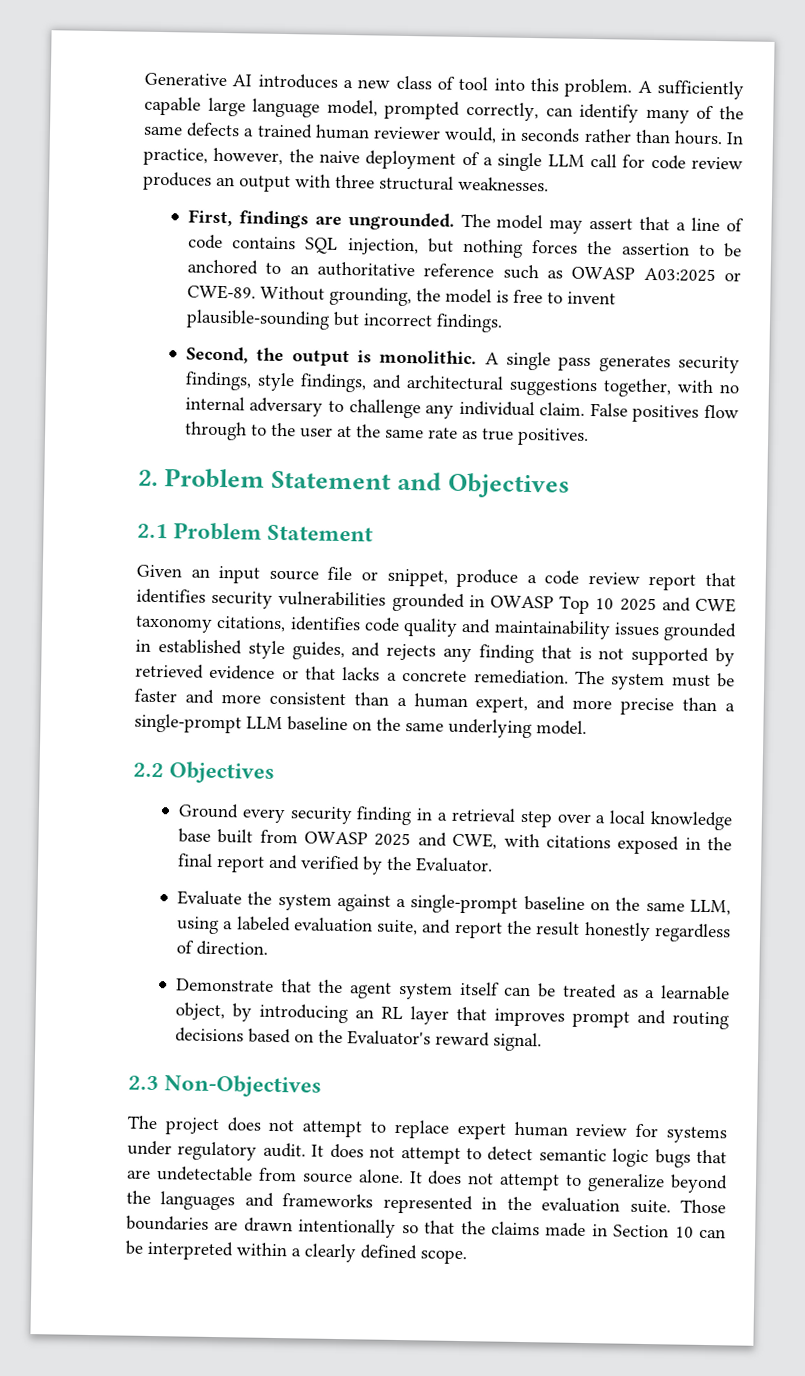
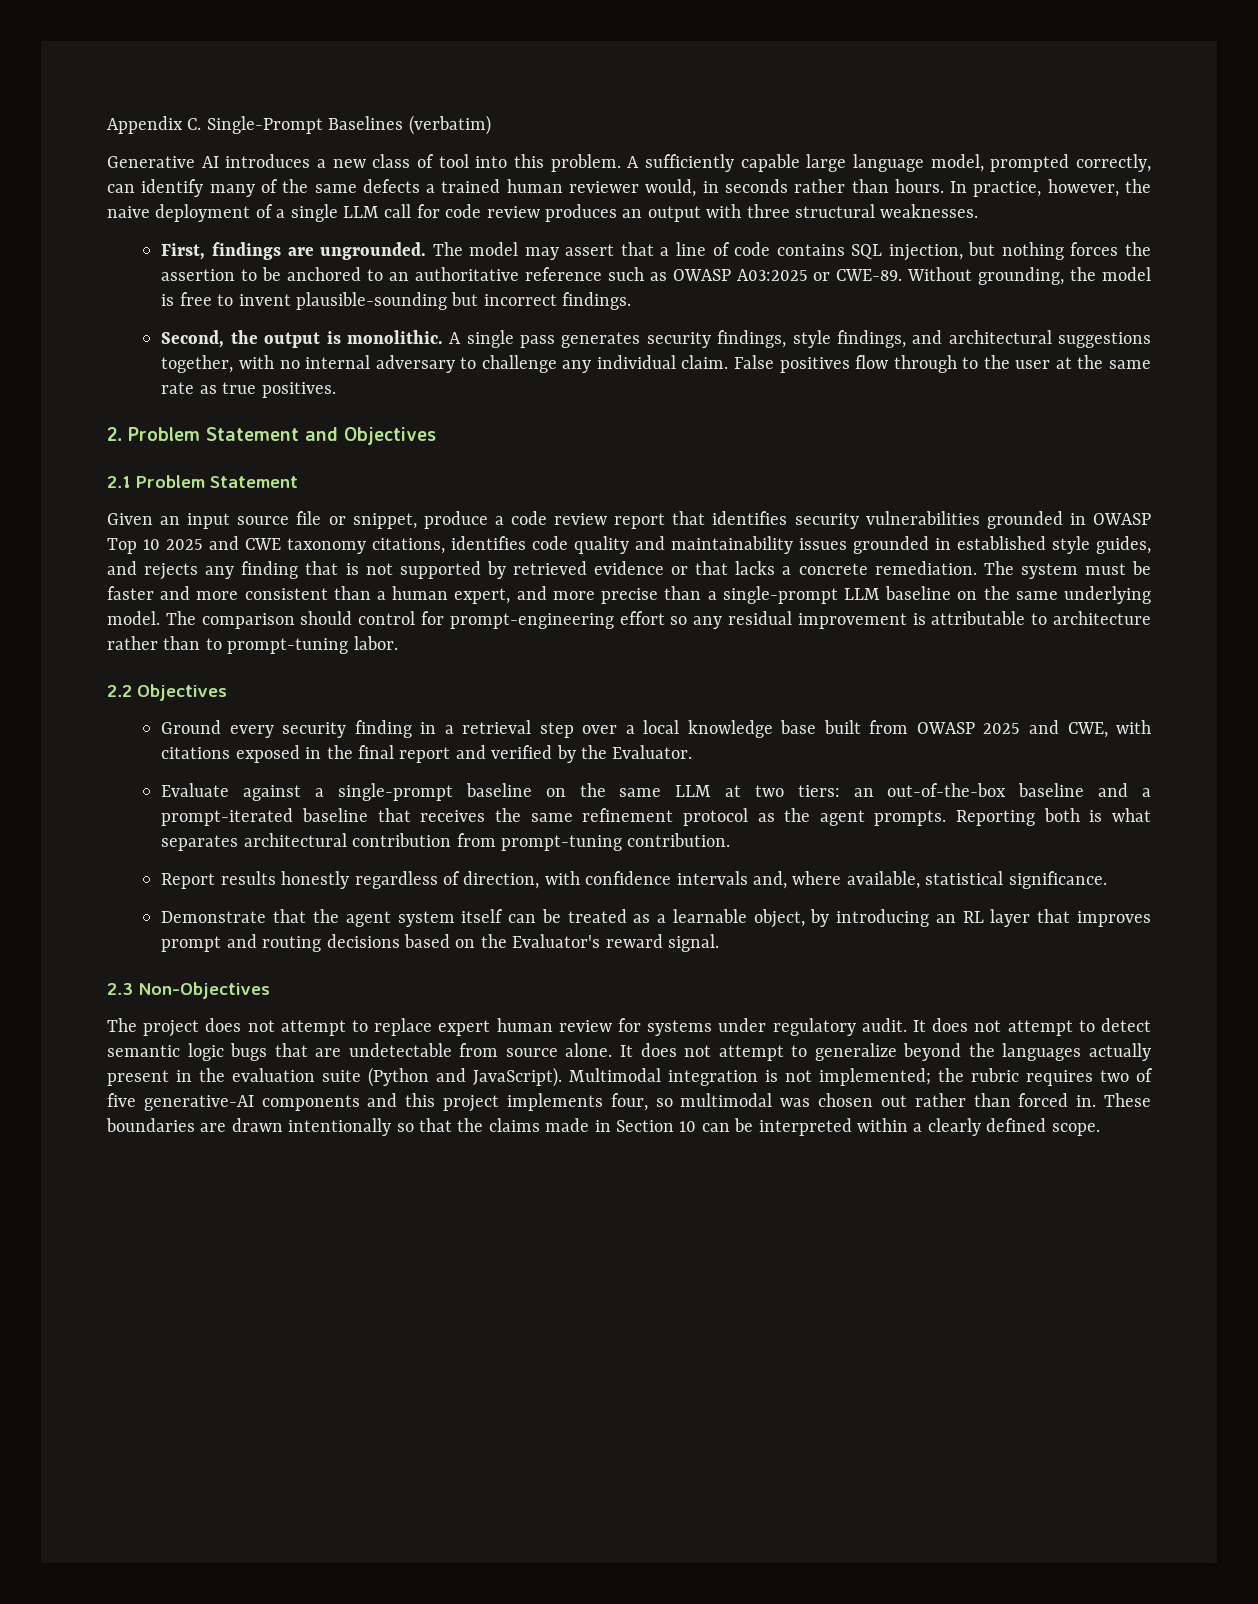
(144, 79) none -> [107,115,491,135] Appendix C. Single-Prompt Baselines (verbatim) //
(587, 727) none -> [165,611,1151,629] [107,636,398,654] The comparison should control for prompt-engineering effort so any residual improvement is attributable to architecture rather than to prompt-tuning labor.
[247,891,332,911] the system -> (230, 790) none
[690,899,731,916] [175,916,731,943] [175,940,268,956] LLM, using a labeled evaluation suite, and report the result honestly regardless of direction. -> [675,783,1151,797] [161,808,1152,826] [161,833,731,851] [161,871,1107,889] LLM at two tiers: an out-of-the-box baseline and a prompt-iterated baseline that receives the same refinement protocol as the agent prompts. Reporting both is what separates architectural contribution from prompt-tuning contribution. // Report results honestly regardless of direction, with confidence intervals and, where available, statistical significance.
[244,1192,727,1215] and frameworks represented in the evaluation suite. Those -> [1088,1043,1151,1061] [107,1067,1153,1087] [107,1093,1152,1112] actually present in the evaluation suite (Python and JavaScript). Multimodal integration is not implemented; the rubric requires two of five generative-AI components and this project implements four, so multimodal was chosen out rather than forced in. These

